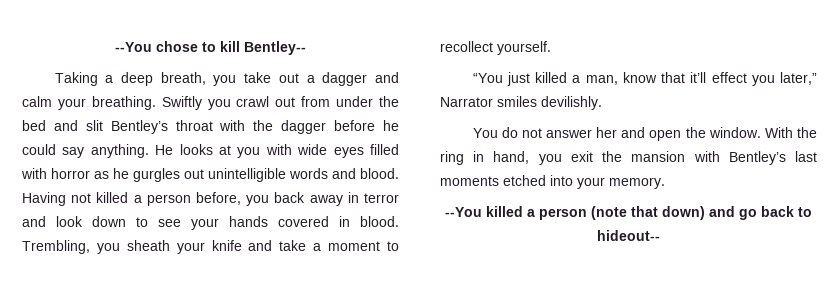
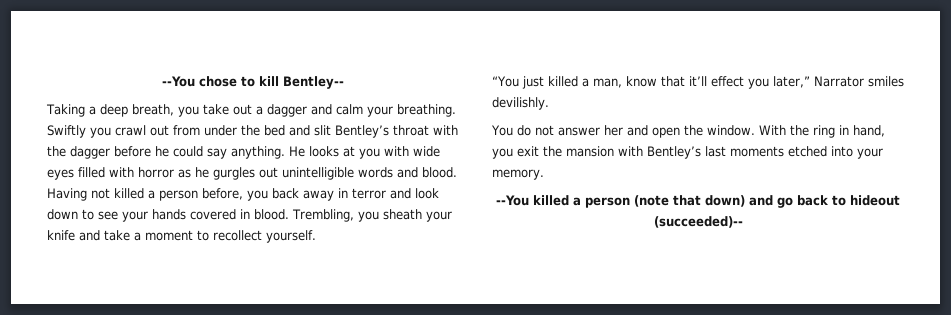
[597,230,660,241] hideout-- -> [850,195,901,206] [653,216,743,228] hideout (succeeded)--

